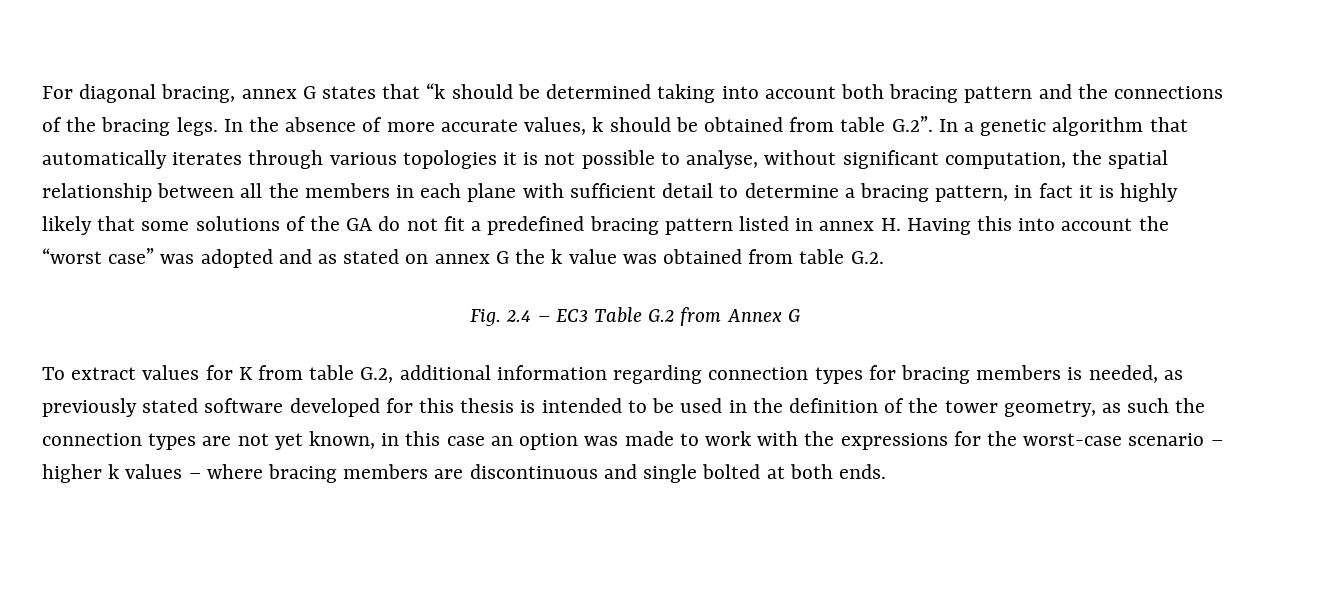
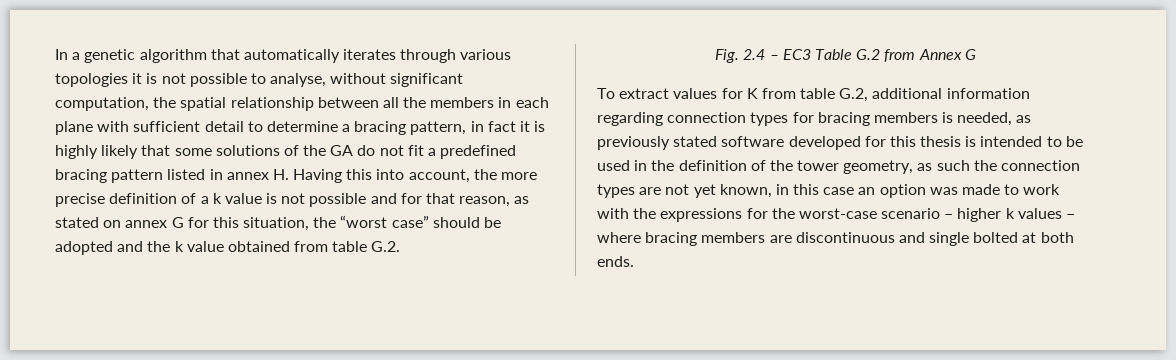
[42,83,1223,103] [42,116,933,136] For diagonal bracing, annex G states that “k should be determined taking into account both bracing pattern and the connections of the bracing legs. In the absence of more accurate values, k should be obtained from table G.2”. -> (55, 54) none
[1061,216,1169,231] [42,248,312,268] account the “worst case” was adopted and -> [408,169,538,183] [55,193,511,207] account, the more precise definition of a k value is not possible and for that reason,
(509, 257) none -> [187,215,502,231] [55,241,144,255] for this situation, the “worst case” should be adopted and
[622,254,657,264] was -> (224, 246) none

